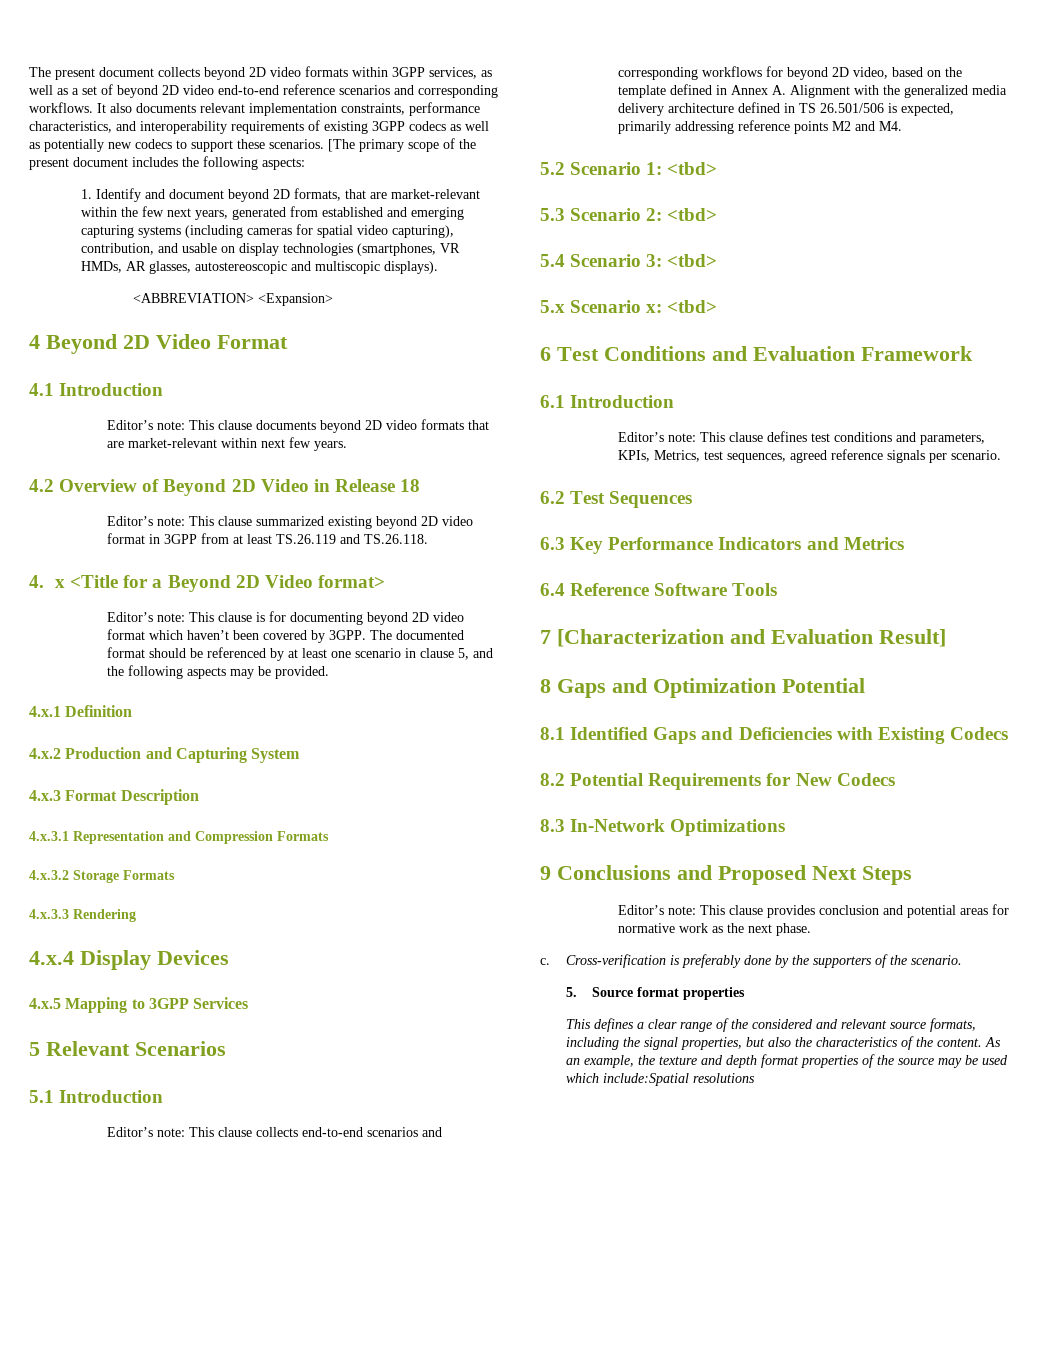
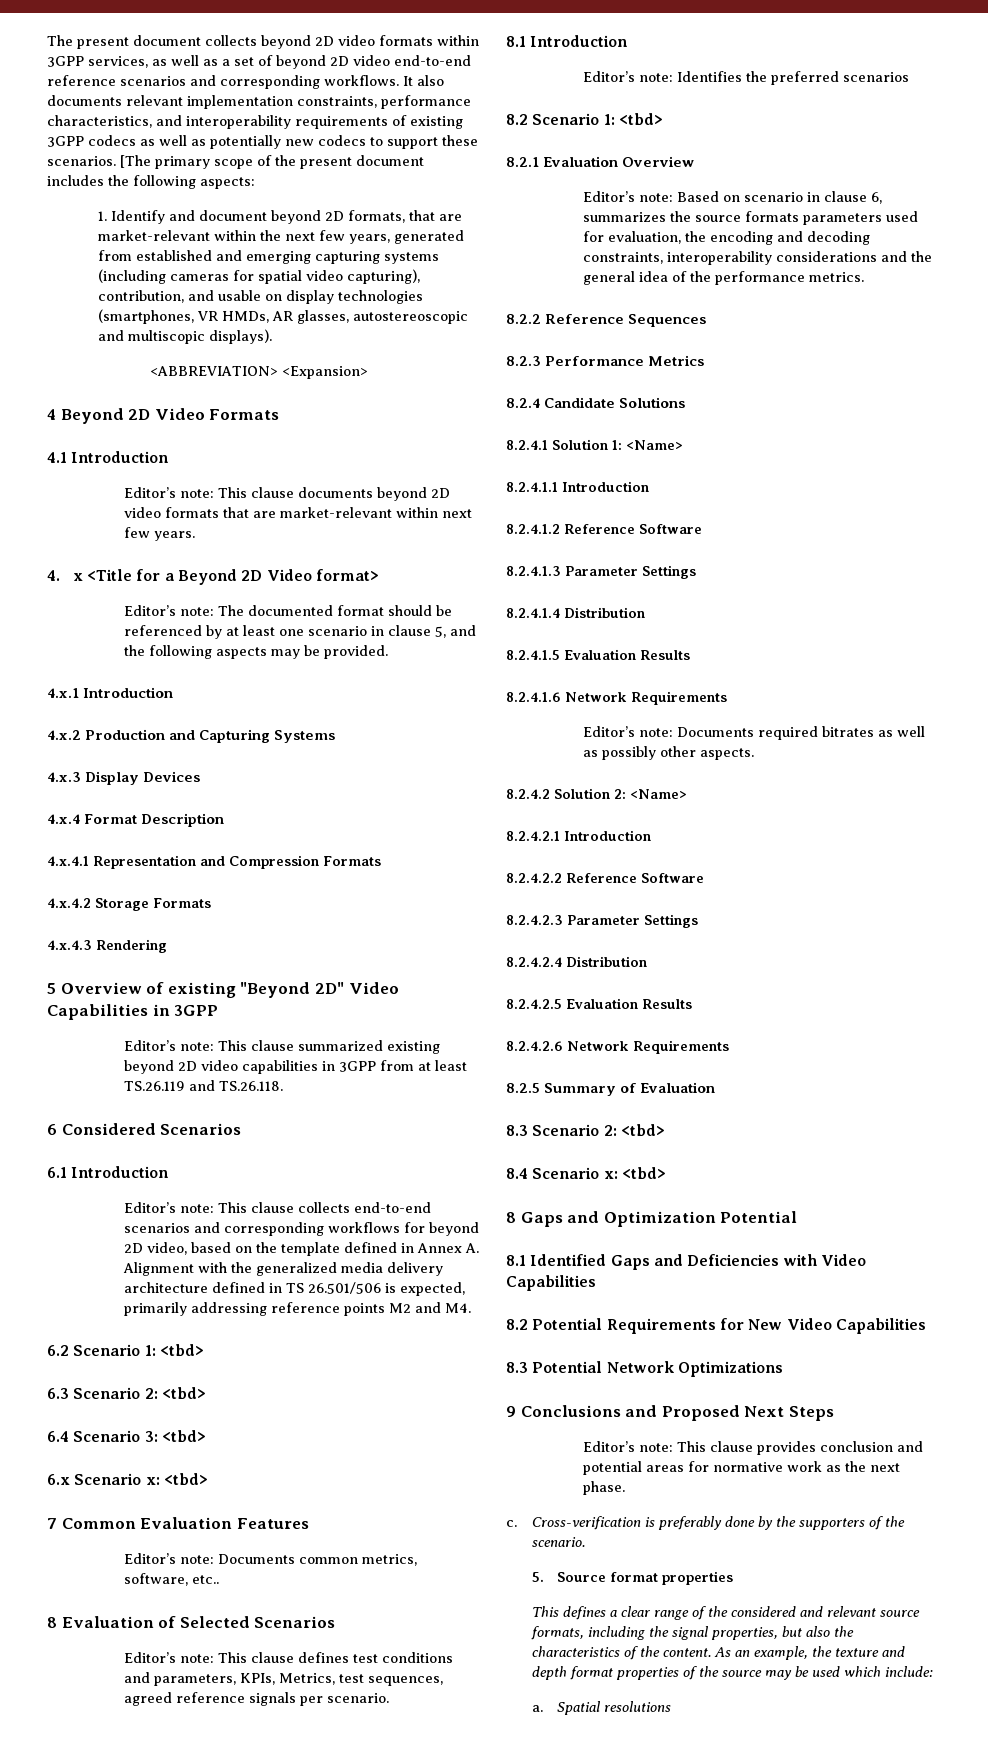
[142,206,192,217] few next -> [285,230,346,241] next few
[217,335,288,349] Format -> [209,409,280,420] Formats
[29,479,421,496] [107,516,474,529] [107,533,429,544] // 4.2 Overview of Beyond 2D Video in Release 18 // Editor’s note: This clause summarized existing beyond 2D video format in 3GPP from at least TS.26.119 and TS.26.118. -> (196, 536) none
[189,611,465,625] [107,629,367,643] This clause is for documenting beyond 2D video format which haven’t been covered by 3GPP. -> (215, 611) none
[65,705,133,717] Definition -> [83,687,174,698] Introduction
[251,748,301,763] System -> [274,730,336,743] Systems
(61, 795) none -> [85,771,201,785] [47,814,80,824] Display Devices // 4.x.4
[29,831,69,841] 4.x.3.1 -> [47,856,89,866] 4.x.4.1
[29,870,69,880] 4.x.3.2 -> [47,898,91,908] 4.x.4.2
[29,909,69,919] 4.x.3.3 -> [47,940,92,950] 4.x.4.3
[29,950,229,970] [29,997,249,1013] [29,1041,226,1056] [29,1090,54,1103] 4.x.4 Display Devices // 4.x.5 Mapping to 3GPP Services // 5 Relevant Scenarios // 5.1 -> [47,982,399,998] [47,1004,219,1020] [124,1040,441,1054] [124,1060,468,1074] [124,1080,284,1091] [47,1123,242,1135] [47,1167,67,1178] 5 Overview of existing "Beyond 2D" Video Capabilities in 3GPP // Editor’s note: This clause summarized existing beyond 2D video capabilities in 3GPP from at least TS.26.119 and TS.26.118. // 6 Considered Scenarios // 6.1
[540,162,718,175] [540,208,718,221] [540,254,565,267] 5.2 Scenario 1: <tbd> // 5.3 Scenario 2: <tbd> // 5.4 -> [47,1344,204,1356] [47,1387,206,1399] [47,1431,69,1442] 6.2 Scenario 1: <tbd> // 6.3 Scenario 2: <tbd> // 6.4
[540,300,718,313] [540,346,973,361] [540,395,675,408] 5.x Scenario x: <tbd> // 6 Test Conditions and Evaluation Framework // 6.1 Introduction -> [47,1473,208,1485] [47,1517,309,1529] [124,1553,418,1566] [124,1573,220,1586] [47,1616,336,1628] 6.x Scenario x: <tbd> // 7 Common Evaluation Features // Editor’s note: Documents common metrics, software, etc.. // 8 Evaluation of Selected Scenarios
[540,491,693,508] [540,537,904,554] [540,583,778,596] [540,629,946,647] 6.2 Test Sequences // 6.3 Key Performance Indicators and Metrics // 6.4 Reference Software Tools // 7 [Characterization and Evaluation Result] -> [506,35,629,47] [583,71,910,85] [506,113,663,125] [506,156,695,167] [583,191,883,204] [583,211,919,225] [583,231,871,245] [583,251,933,265] [583,271,865,285] [506,314,707,327] [506,355,705,366] [506,397,686,408] [506,439,683,450] [506,481,649,492] [506,524,702,534] [506,565,696,579] [506,607,645,618] [506,649,690,660] [506,691,727,705] [583,726,926,740] [583,746,755,760] [506,788,687,799] [506,830,651,841] [506,873,704,883] [506,914,698,928] [506,956,647,967] [506,998,692,1009] [506,1040,729,1054] [506,1082,716,1096] [506,1124,665,1136] [506,1167,666,1179] 8.1 Introduction // Editor’s note: Identifies the preferred scenarios // 8.2 Scenario 1: <tbd> // 8.2.1 Evaluation Overview // Editor’s note: Based on scenario in clause 6, summarizes the source formats parameters used for evaluation, the encoding and decoding constraints, interoperability considerations and the general idea of the performance metrics. // 8.2.2 Reference Sequences // 8.2.3 Performance Metrics // 8.2.4 Candidate Solutions // 8.2.4.1 Solution 1: <Name> // 8.2.4.1.1 Introduction // 8.2.4.1.2 Reference Software // 8.2.4.1.3 Parameter Settings // 8.2.4.1.4 Distribution // 8.2.4.1.5 Evaluation Results // 8.2.4.1.6 Network Requirements // Editor’s note: Documents required bitrates as well as possibly other aspects. // 8.2.4.2 Solution 2: <Name> // 8.2.4.2.1 Introduction // 8.2.4.2.2 Reference Software // 8.2.4.2.3 Parameter Settings // 8.2.4.2.4 Distribution // 8.2.4.2.5 Evaluation Results // 8.2.4.2.6 Network Requirements // 8.2.5 Summary of Evaluation // 8.3 Scenario 2: <tbd> // 8.4 Scenario x: <tbd>
[877,727,1008,744] Existing Codecs -> [820,1254,866,1266] [506,1275,596,1291] Video Capabilities
[836,773,895,786] [540,819,666,832] Codecs // 8.3 In-Network -> [786,1318,926,1334] [506,1361,674,1373] Video Capabilities // 8.3 Potential Network
[603,1073,690,1086] include:Spatial -> [884,1666,933,1677] [531,1701,602,1715] include: // a. Spatial

